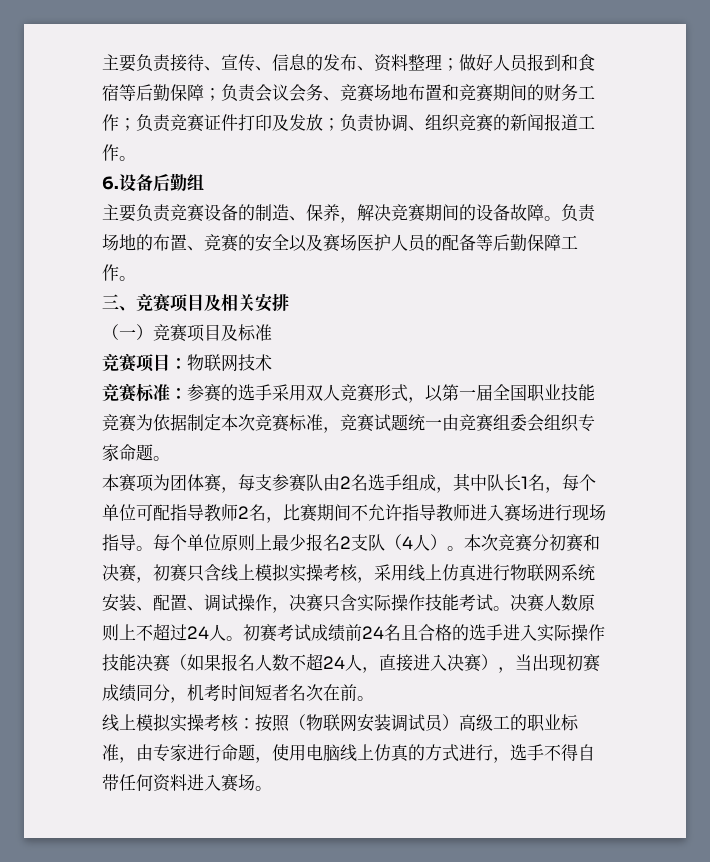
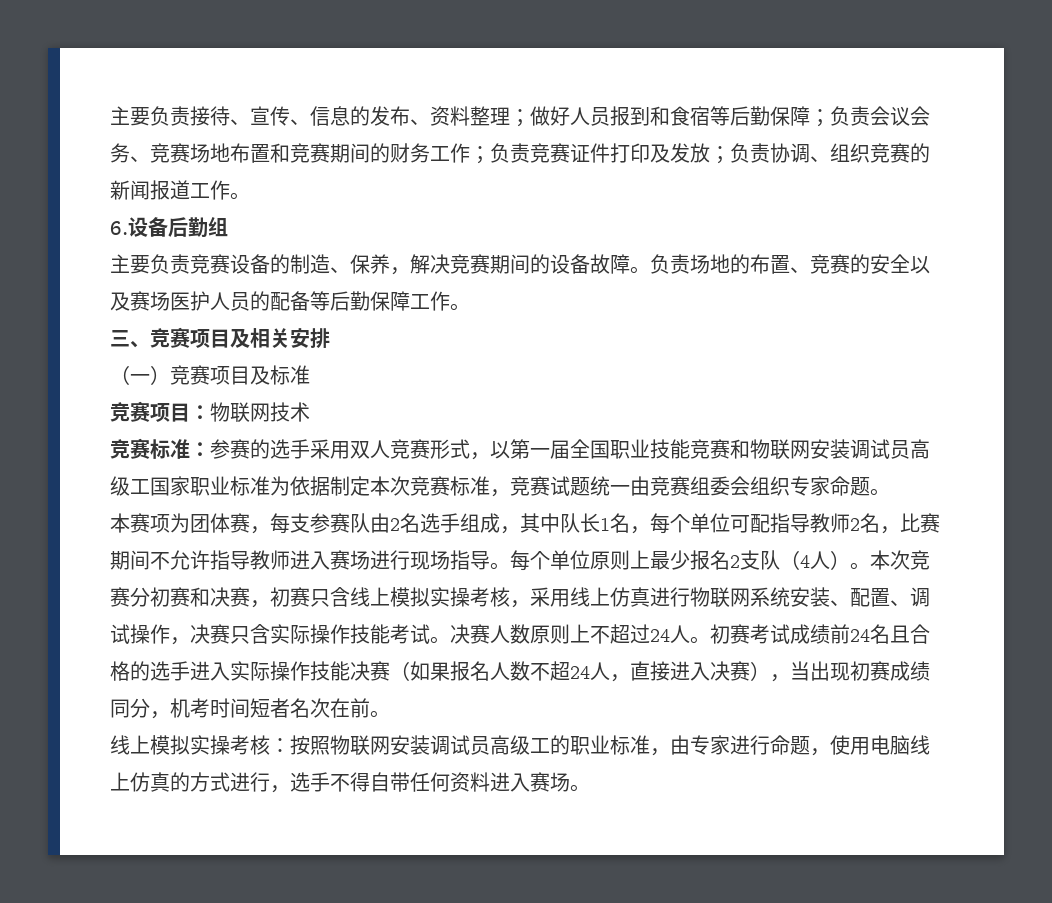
(136, 423) none -> [730,439,930,460] [110,476,270,496] 和物联网安装调试员高级工国家职业标准
[289,714,459,732] （物联网安装调试员） -> [330,735,490,756] 物联网安装调试员

